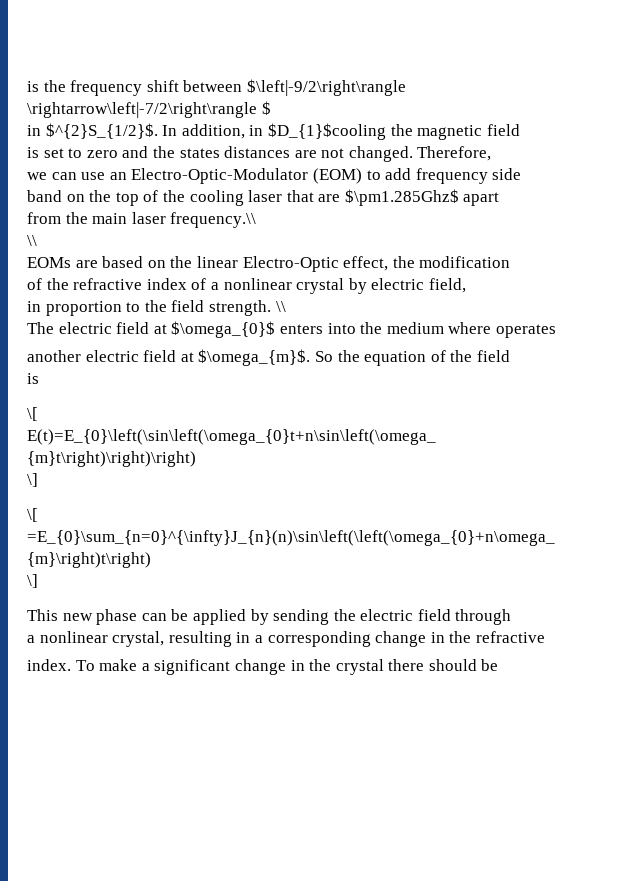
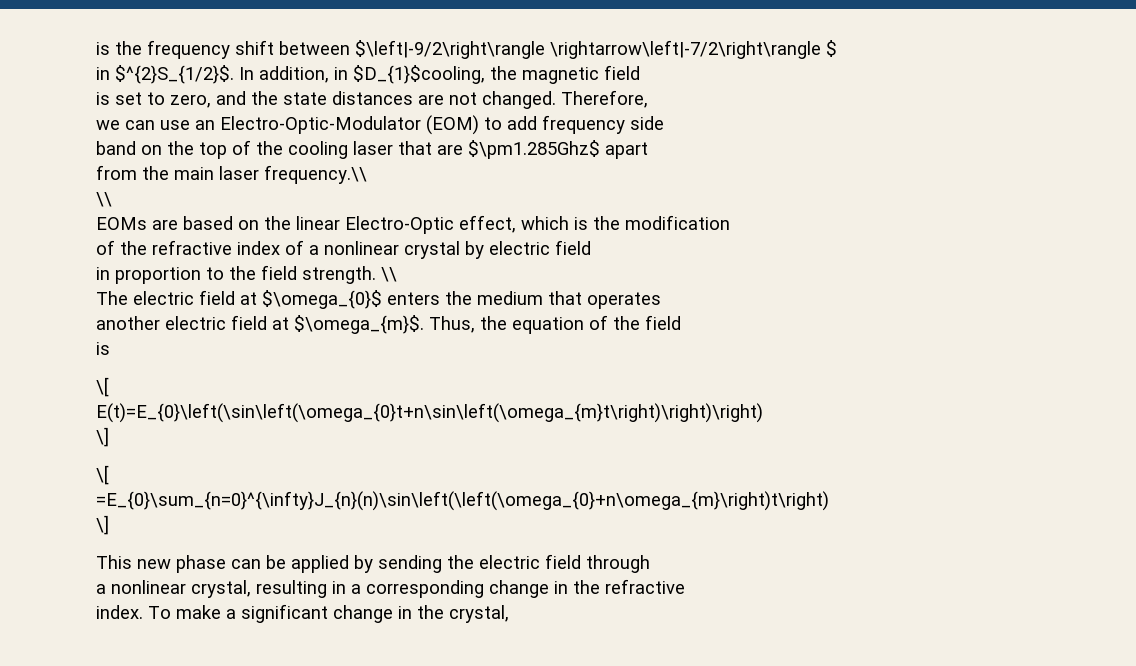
[267,123,386,140] $D_{1}$cooling -> [353,65,485,84] $D_{1}$cooling,
[86,150,118,158] zero -> [170,94,211,108] zero,
[179,148,220,158] states -> [283,92,327,105] state
(389, 263) none -> [521,216,588,230] which is
[428,278,466,293] field, -> [555,240,591,255] field
[327,323,356,334] into -> (440, 298) none
[448,322,492,334] where -> [548,291,582,305] that
[314,351,333,362] So -> [429,316,475,333] Thus,
[335,659,499,675] crystal there should be -> [449,605,509,623] crystal,

